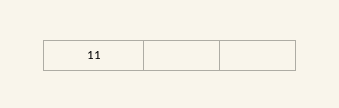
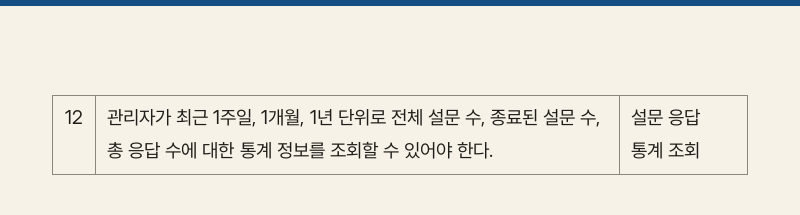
[86,51,101,59] 11 | | -> [65,110,83,124] [107,109,601,127] [107,141,494,159] [631,109,702,126] [631,142,701,159] 12 | 관리자가 최근 1주일, 1개월, 1년 단위로 전체 설문 수, 종료된 설문 수, 총 응답 수에 대한 통계 정보를 조회할 수 있어야 한다. | 설문 응답 통계 조회

